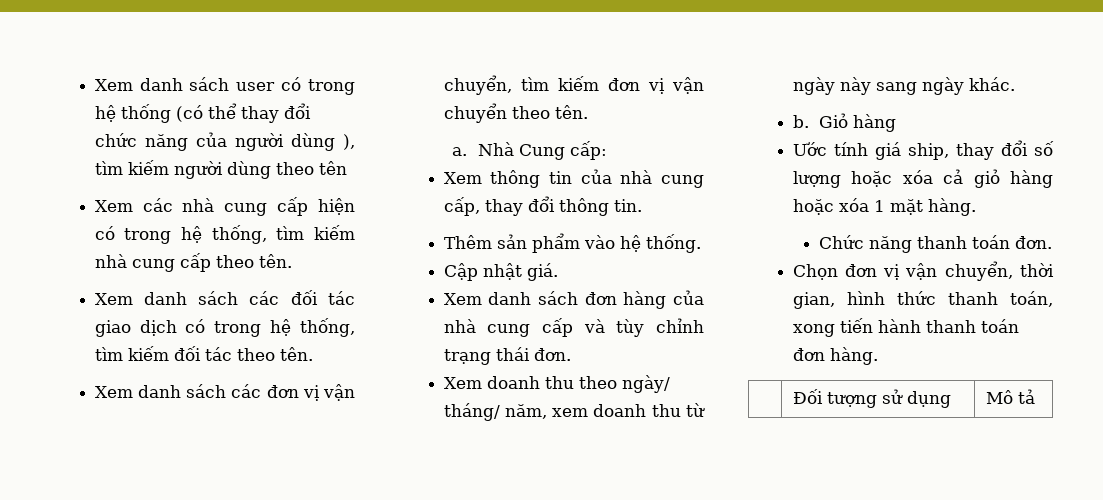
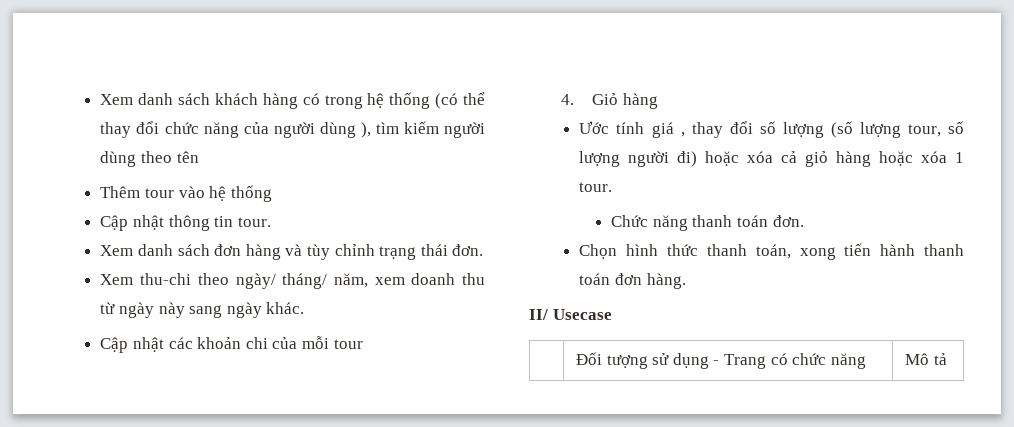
[94,77,276,91] Xem danh sách user -> [100,93,298,109] Xem danh sách khách hàng
[94,197,355,216] [94,225,355,244] [94,253,292,272] [94,290,355,305] [94,318,355,337] [94,346,313,361] [94,384,355,401] [443,75,704,95] [443,103,588,123] [451,141,608,160] [443,169,704,188] [443,196,642,216] // Xem các nhà cung cấp hiện có trong hệ thống, tìm kiếm nhà cung cấp theo tên. // Xem danh sách các đối tác giao dịch có trong hệ thống, tìm kiếm đối tác theo tên. // Xem danh sách các đơn vị vận chuyển, tìm kiếm đơn vị vận chuyển theo tên. // a. Nhà Cung cấp: // Xem thông tin của nhà cung cấp, thay đổi thông tin. -> (199, 157) none
[496,233,580,253] sản phẩm -> [145,188,175,198] tour
[645,234,701,253] [443,263,558,281] thống. // Cập nhật giá. -> [230,185,272,202] [100,215,271,231] thống // Cập nhật thông tin tour.
[673,290,704,305] [443,318,573,337] của nhà cung cấp -> (281, 252) none
[486,376,574,389] doanh thu -> [140,273,192,285] thu-chi
[792,115,809,128] b. -> [100,336,363,353] [560,94,574,105] Cập nhật các khoản chi của mỗi tour // 4.
[907,143,949,160] ship, -> [680,132,685,137] ,
(841, 179) none -> [830,121,964,138] [579,151,698,167] (số lượng tour, số lượng người đi)
[889,198,976,216] mặt hàng. -> [579,182,613,192] tour.
[844,261,1054,281] [792,292,835,309] đơn vị vận chuyển, thời gian, -> (618, 251) none
(878, 356) none -> [529,309,612,320] // II/ Usecase
(952, 399) none -> [713,353,866,369] - Trang có chức năng

